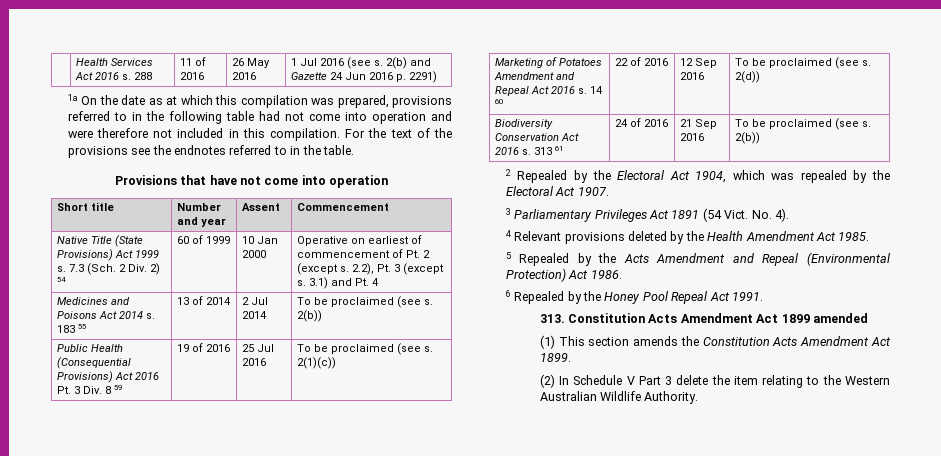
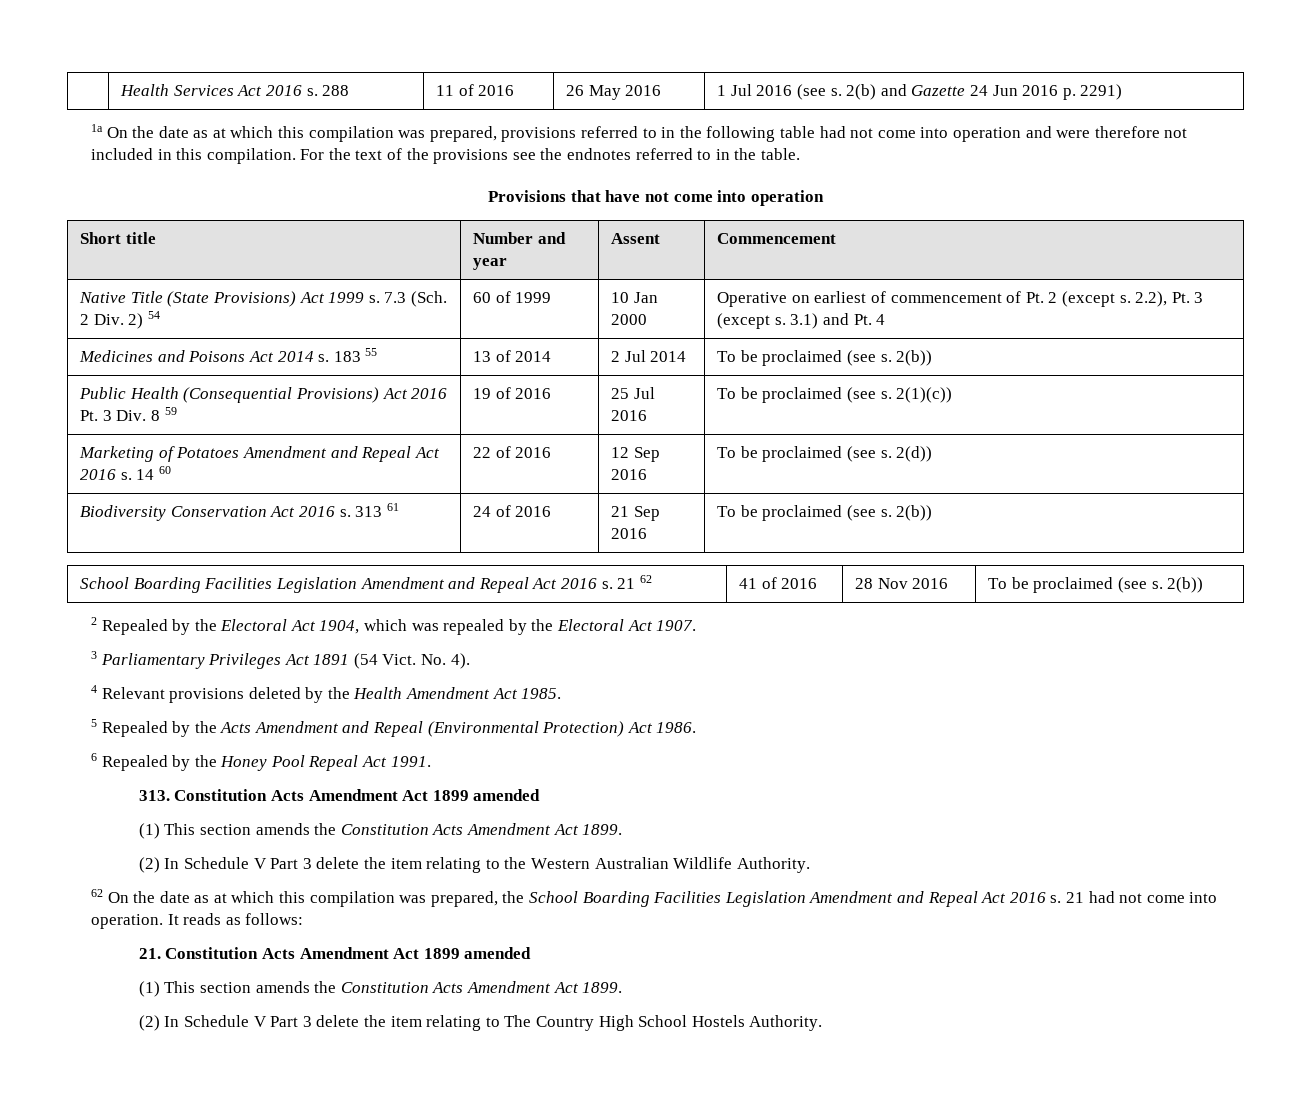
(761, 138) none -> [80,575,652,593] [739,577,818,589] [855,578,949,589] [988,577,1204,593] // School Boarding Facilities Legislation Amendment and Repeal Act 2016 s. 21 62 | 41 of 2016 | 28 Nov 2016 | To be proclaimed (see s. 2(b))
(699, 397) none -> [90,889,1218,907] [90,913,304,929] [138,947,532,959] [138,981,623,997] [138,1015,823,1031] // 62 On the date as at which this compilation was prepared, the School Boarding Facilities Legislation Amendment and Repeal Act 2016 s. 21 had not come into operation. It reads as follows: // 21. Constitution Acts Amendment Act 1899 amended // (1) This section amends the Constitution Acts Amendment Act 1899. // (2) In Schedule V Part 3 delete the item relating to The Country High School Hostels Authority.

